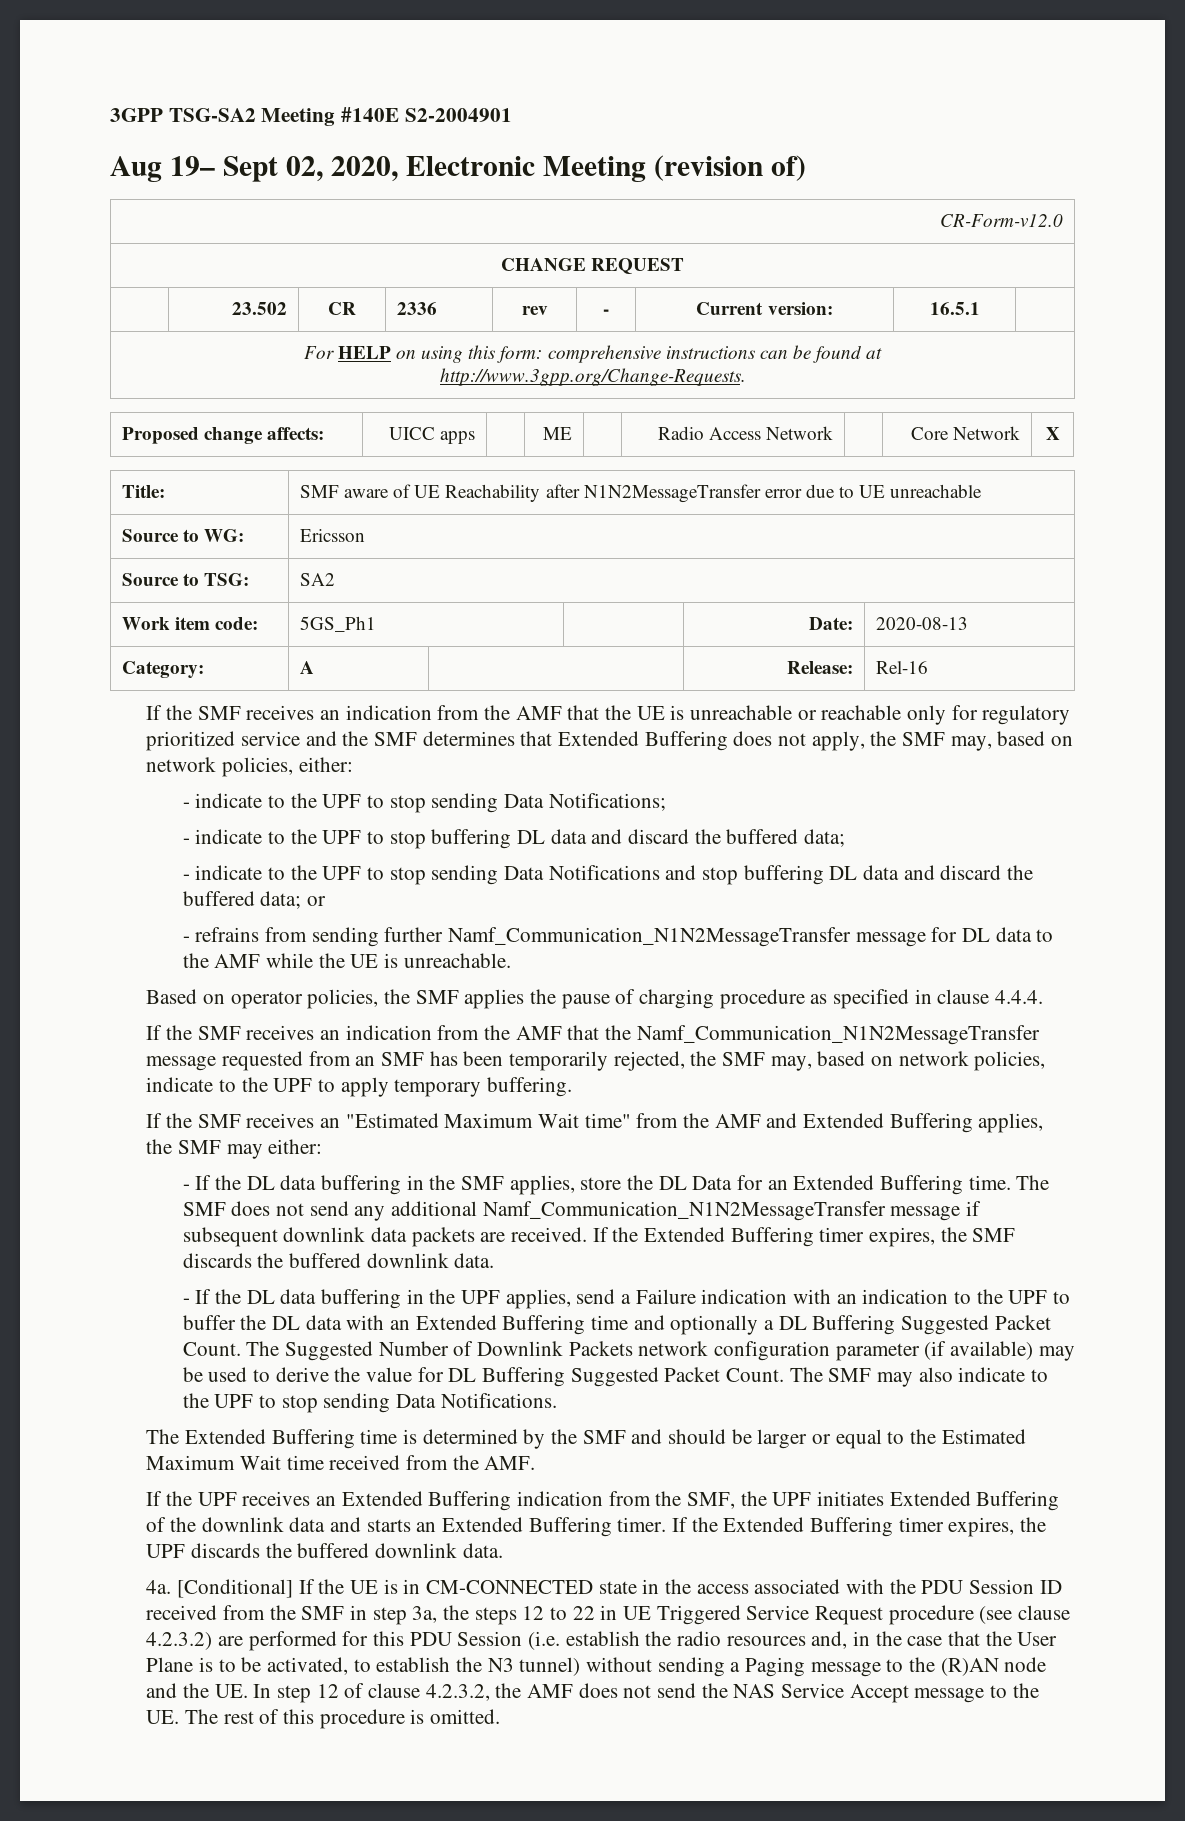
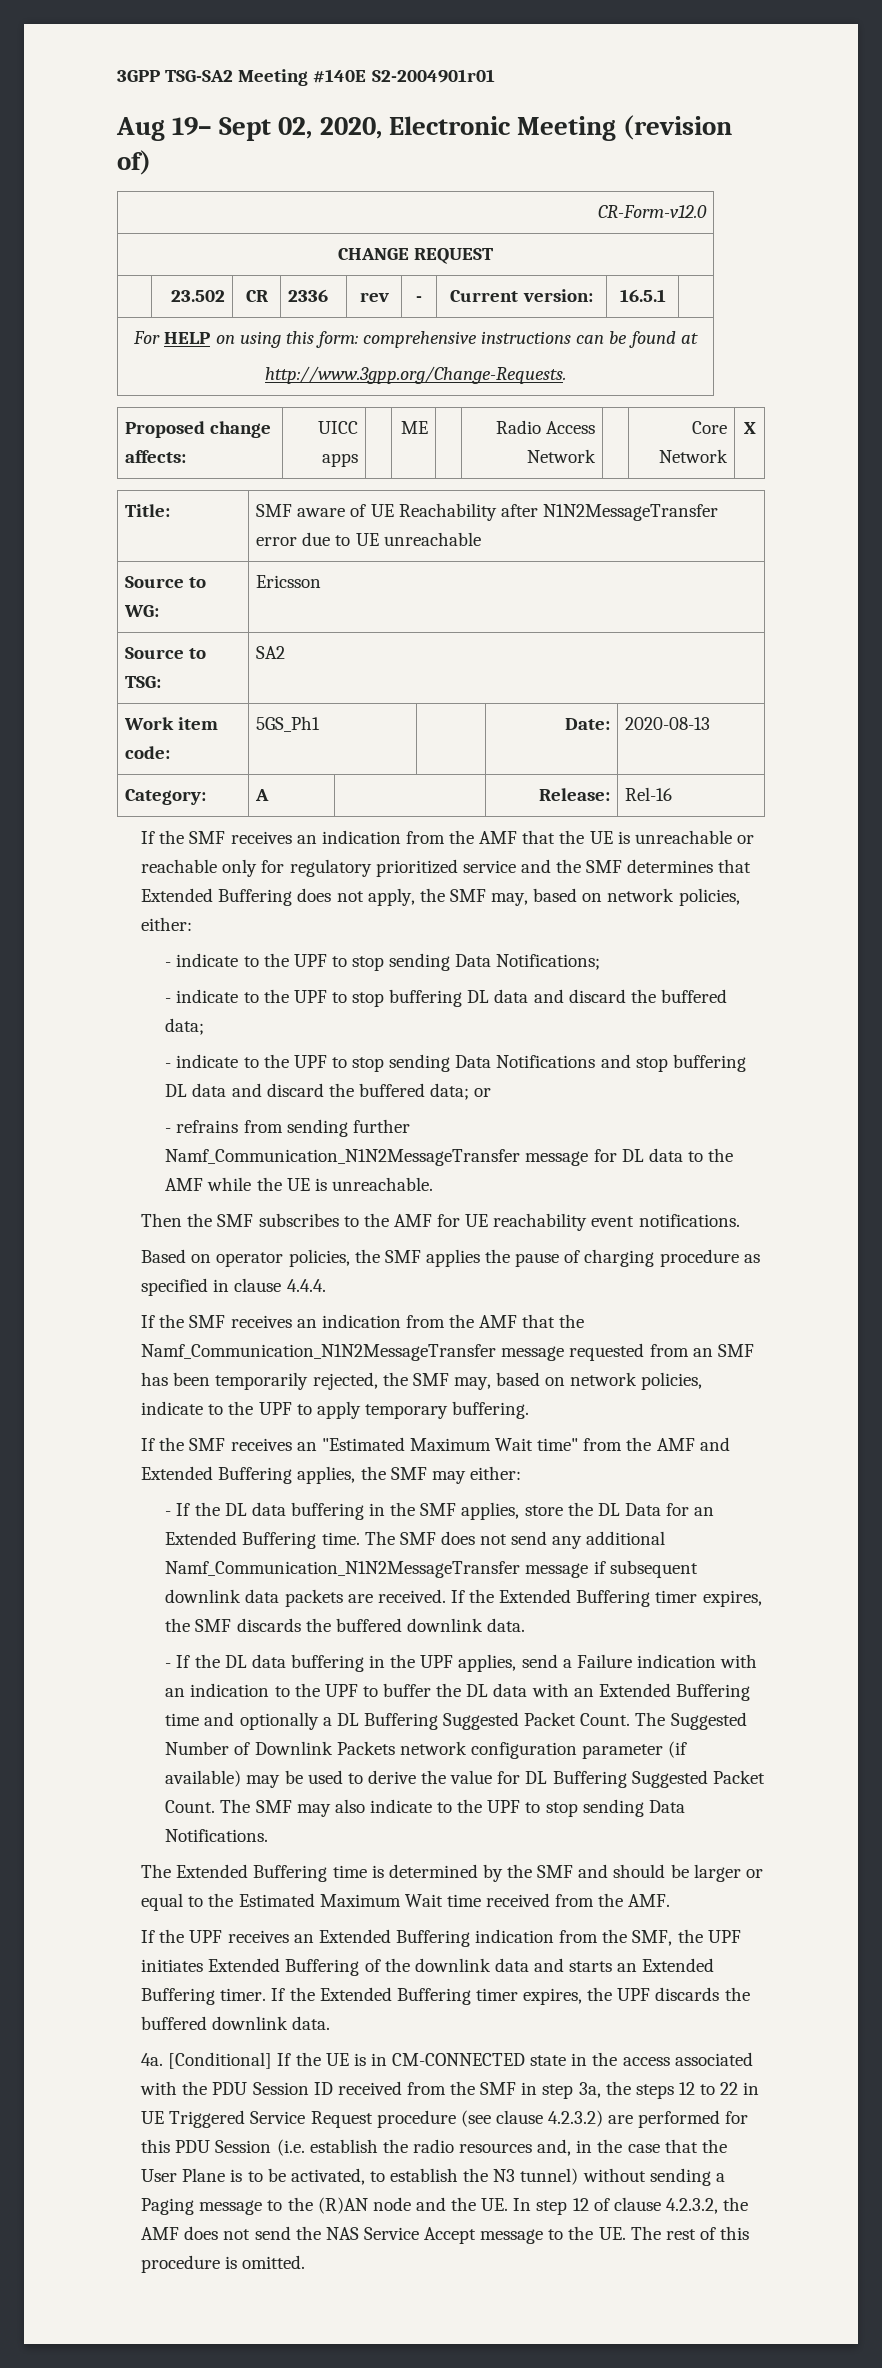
[404,108,512,122] S2-2004901 -> [371,69,495,83] S2-2004901r01
(511, 960) none -> [141,1213,740,1231] // Then the SMF subscribes to the AMF for UE reachability event notifications.

